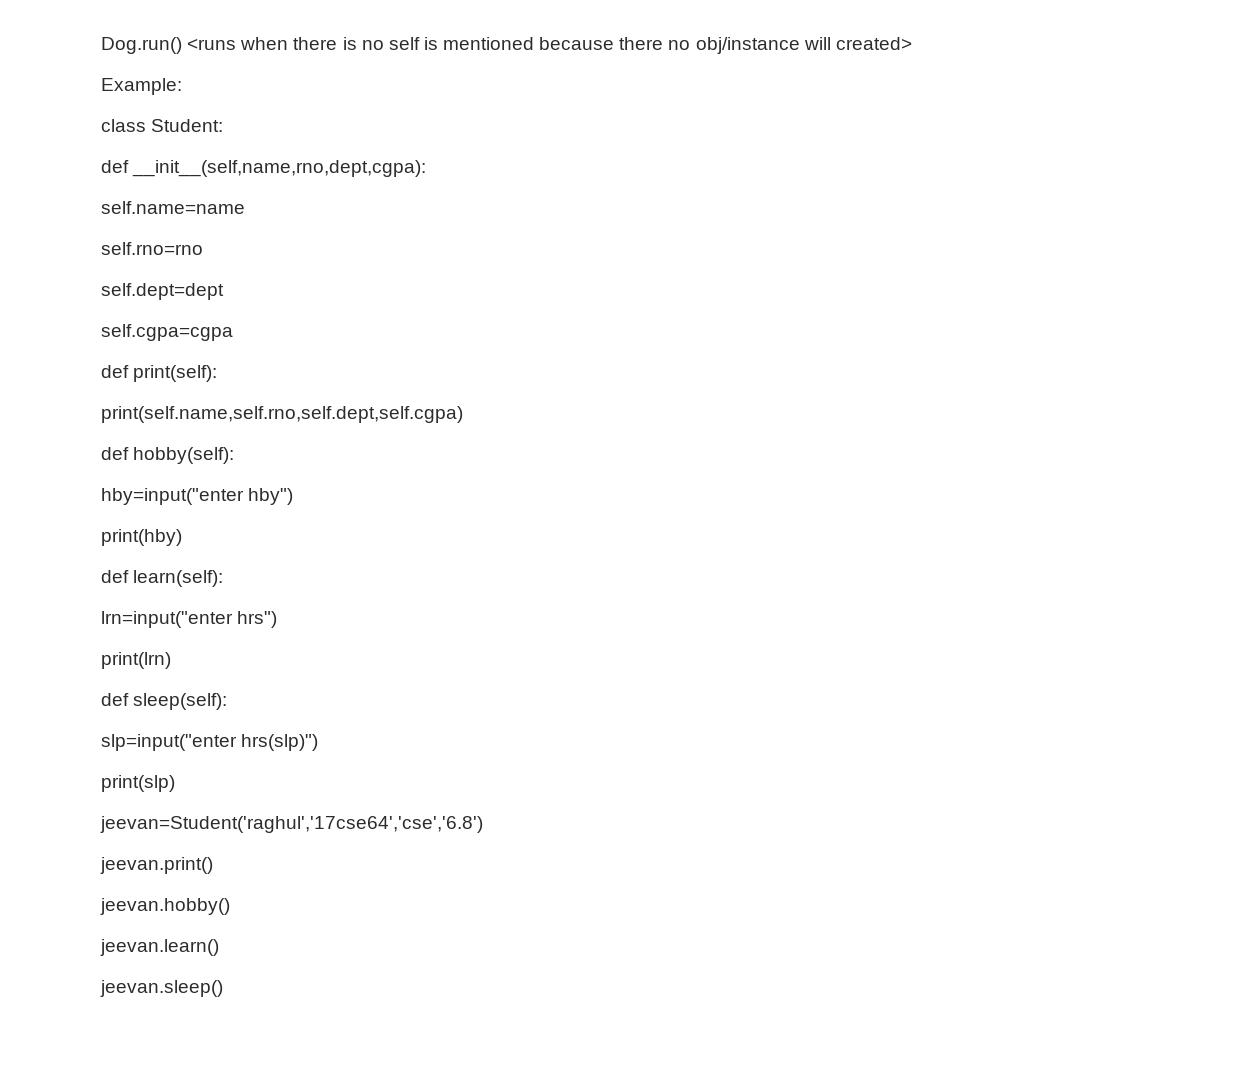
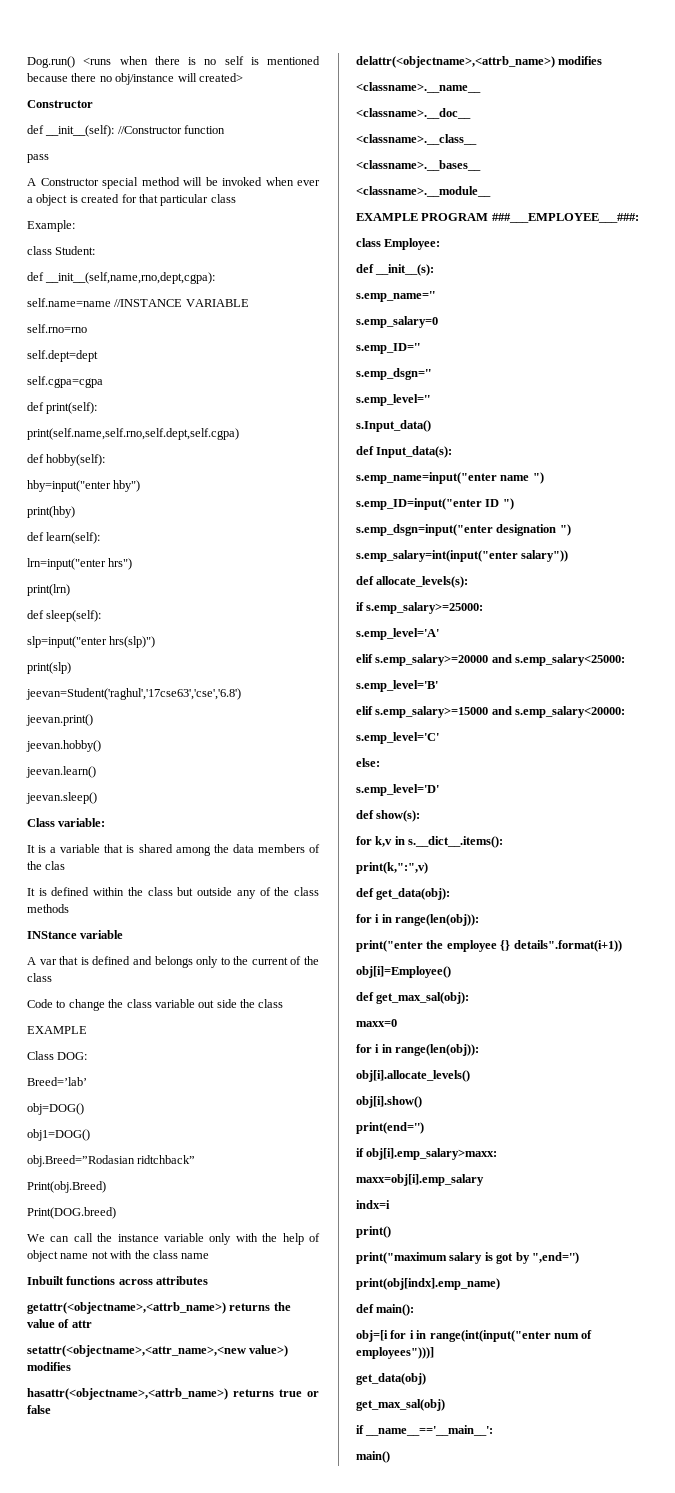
(912, 43) none -> [27,100,93,108] [27,125,226,137] [27,154,49,163] [27,177,320,189] [27,194,236,206] // Constructor // def __init__(self): //Constructor function // pass // A Constructor special method will be invoked when ever a object is created for that particular class
(245, 207) none -> [114,299,249,307] //INSTANCE VARIABLE
[100,816,483,833] jeevan=Student('raghul','17cse64','cse','6.8') -> [26,688,241,700] jeevan=Student('raghul','17cse63','cse','6.8')
(223, 988) none -> [27,818,106,827] [27,844,320,856] [27,861,66,870] [27,887,319,899] [27,904,69,913] [27,930,124,939] [27,956,319,968] [27,973,52,982] [27,999,284,1011] [27,1026,87,1034] [27,1051,88,1060] [27,1077,87,1086] [27,1103,84,1115] [27,1129,90,1141] [27,1155,196,1167] [27,1181,106,1193] [27,1207,116,1219] [27,1233,320,1245] [27,1250,210,1262] [27,1276,209,1285] [27,1302,291,1314] [27,1319,92,1328] [27,1345,289,1357] [27,1362,71,1371] [27,1388,319,1400] [27,1405,51,1414] [356,56,603,68] [356,82,481,93] [356,108,471,119] [356,134,477,145] [356,160,481,171] [356,186,491,197] [356,213,639,223] [356,238,441,250] [356,264,435,276] [356,291,435,302] [356,316,438,328] [356,343,420,354] [356,368,431,380] [356,394,430,406] [356,420,431,432] [356,446,453,458] [356,472,544,484] [356,498,514,510] [356,524,571,536] [356,550,569,562] [356,576,469,588] [356,602,484,614] [356,628,439,640] [356,654,626,666] [356,680,438,692] [356,706,626,718] [356,732,439,744] [356,758,380,767] [356,784,439,796] [356,810,421,822] [356,836,504,848] [356,862,428,874] [356,888,451,900] [356,914,480,926] [356,940,622,952] [356,966,451,978] [356,992,470,1004] [356,1019,397,1027] [356,1044,480,1056] [356,1070,470,1082] [356,1096,422,1108] [356,1122,424,1134] [356,1148,498,1160] [356,1174,484,1186] [356,1200,390,1209] [356,1226,391,1238] [356,1252,579,1264] [356,1278,500,1290] [356,1304,415,1316] [356,1330,593,1342] [356,1347,434,1359] [356,1373,426,1385] [356,1399,445,1411] [356,1425,494,1436] [356,1451,390,1463] // Class variable: // It is a variable that is shared among the data members of the clas // It is defined within the class but outside any of the class methods // INStance variable // A var that is defined and belongs only to the current of the class // Code to change the class variable out side the class // EXAMPLE // Class DOG: // Breed=’lab’ // obj=DOG() // obj1=DOG() // obj.Breed=”Rodasian ridtchback” // Print(obj.Breed) // Print(DOG.breed) // We can call the instance variable only with the help of object name not with the class name // Inbuilt functions across attributes // getattr(<objectname>,<attrb_name>) returns the value of attr // setattr(<objectname>,<attr_name>,<new value>) modifies // hasattr(<objectname>,<attrb_name>) returns true or false // delattr(<objectname>,<attrb_name>) modifies // <classname>.__name__ // <classname>.__doc__ // <classname>.__class__ // <classname>.__bases__ // <classname>.__module__ // EXAMPLE PROGRAM ###___EMPLOYEE___###: // class Employee: // def __init__(s): // s.emp_name='' // s.emp_salary=0 // s.emp_ID='' // s.emp_dsgn='' // s.emp_level='' // s.Input_data() // def Input_data(s): // s.emp_name=input("enter name ") // s.emp_ID=input("enter ID ") // s.emp_dsgn=input("enter designation ") // s.emp_salary=int(input("enter salary")) // def allocate_levels(s): // if s.emp_salary>=25000: // s.emp_level='A' // elif s.emp_salary>=20000 and s.emp_salary<25000: // s.emp_level='B' // elif s.emp_salary>=15000 and s.emp_salary<20000: // s.emp_level='C' // else: // s.emp_level='D' // def show(s): // for k,v in s.__dict__.items(): // print(k,":",v) // def get_data(obj): // for i in range(len(obj)): // print("enter the employee {} details".format(i+1)) // obj[i]=Employee() // def get_max_sal(obj): // maxx=0 // for i in range(len(obj)): // obj[i].allocate_levels() // obj[i].show() // print(end='') // if obj[i].emp_salary>maxx: // maxx=obj[i].emp_salary // indx=i // print() // print("maximum salary is got by ",end='') // print(obj[indx].emp_name) // def main(): // obj=[i for i in range(int(input("enter num of employees")))] // get_data(obj) // get_max_sal(obj) // if __name__=='__main__': // main()

